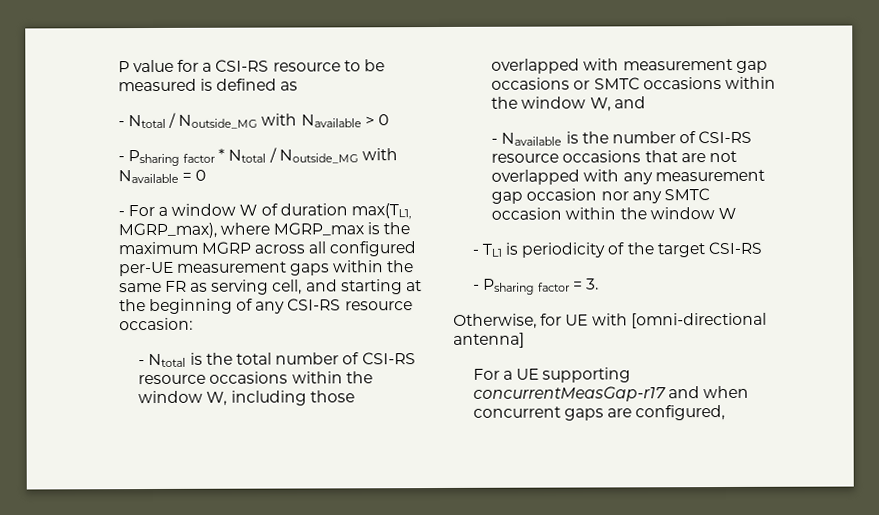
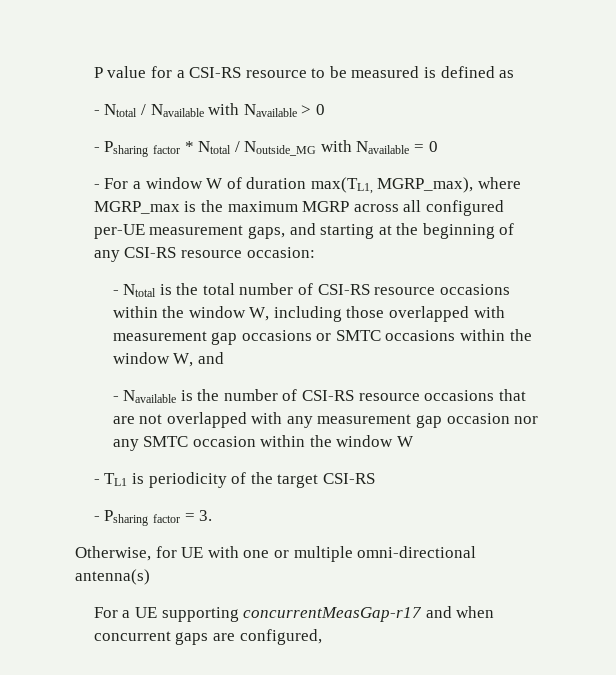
[178,114,259,129] Noutside_MG -> [150,104,204,117] Navailable
[289,260,415,276] [118,279,303,295] gaps within the same FR as serving cell, -> [247,226,285,239] gaps,
[630,312,767,329] [453,332,525,348] [omni-directional antenna] -> [243,546,477,562] [75,569,150,585] one or multiple omni-directional antenna(s)

